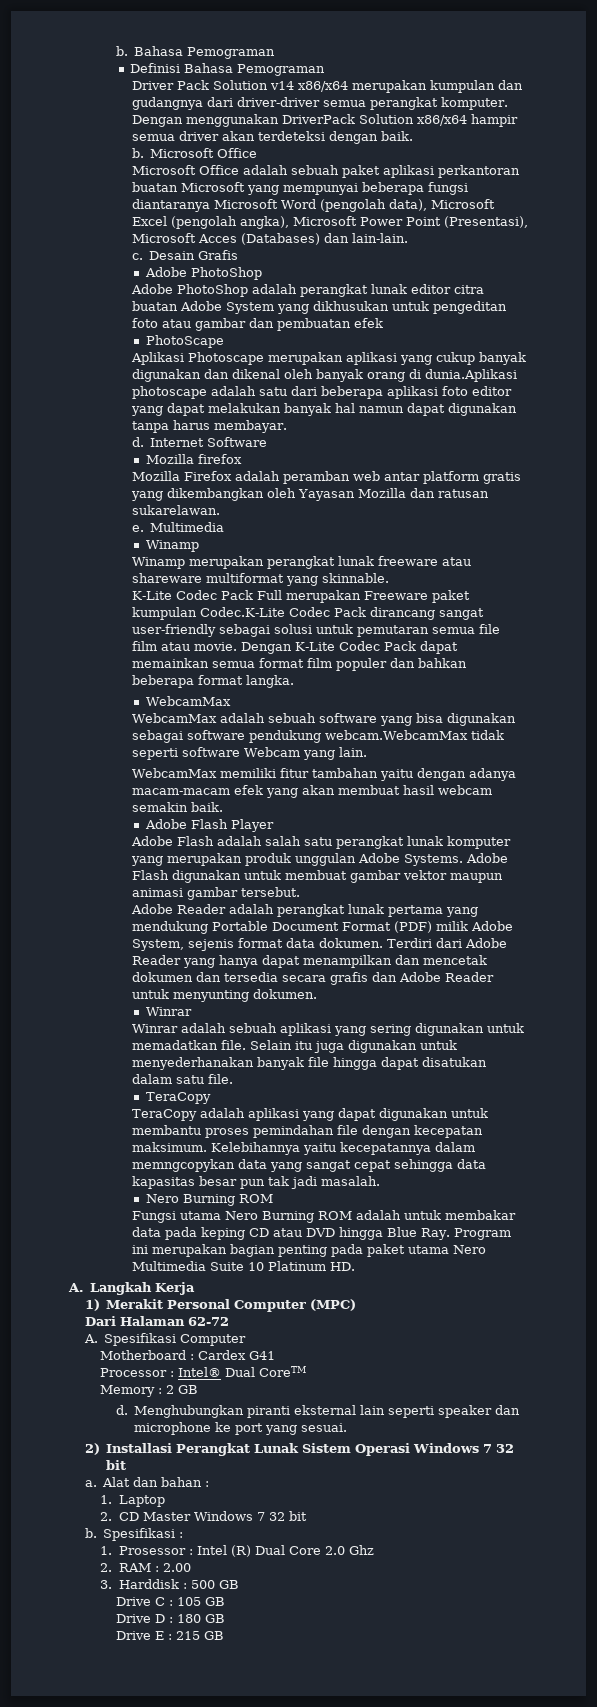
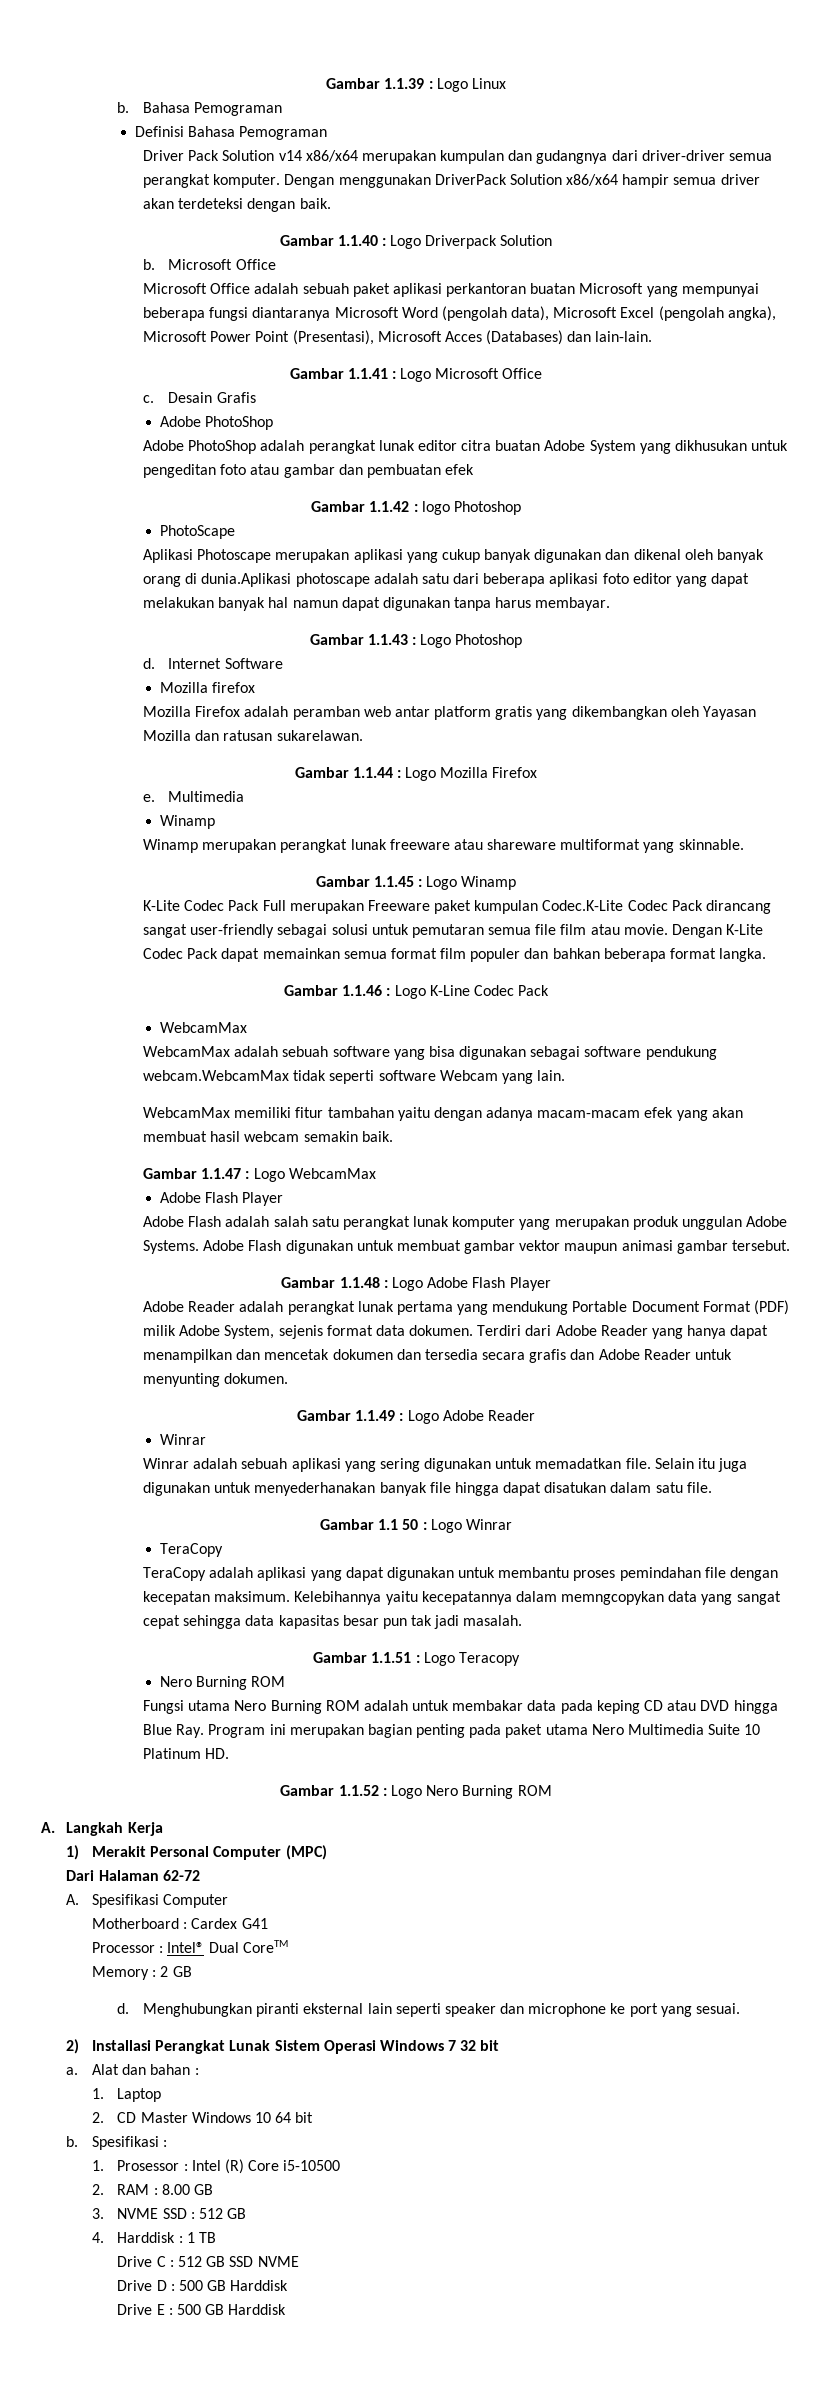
(116, 51) none -> [326,78,506,92] Gambar 1.1.39 : Logo Linux //
(413, 136) none -> [279,235,553,249] // Gambar 1.1.40 : Logo Driverpack Solution
(408, 238) none -> [289,368,543,382] // Gambar 1.1.41 : Logo Microsoft Office
(383, 323) none -> [311,501,521,515] // Gambar 1.1.42 : logo Photoshop
(287, 426) none -> [309,634,523,648] // Gambar 1.1.43 : Logo Photoshop
(220, 510) none -> [294,767,538,781] // Gambar 1.1.44 : Logo Mozilla Firefox
(389, 578) none -> [315,876,517,890] // Gambar 1.1.45 : Logo Winamp
(294, 681) none -> [283,985,550,999] // Gambar 1.1.46 : Logo K-Line Codec Pack
(223, 807) none -> [142,1168,376,1182] // Gambar 1.1.47 : Logo WebcamMax
(300, 892) none -> [281,1277,551,1291] // Gambar 1.1.48 : Logo Adobe Flash Player
(317, 994) none -> [297,1410,535,1424] // Gambar 1.1.49 : Logo Adobe Reader
(233, 1079) none -> [320,1519,512,1533] // Gambar 1.1 50 : Logo Winrar
(380, 1181) none -> [313,1652,520,1666] // Gambar 1.1.51 : Logo Teracopy
(355, 1266) none -> [280,1785,552,1799] // Gambar 1.1.52 : Logo Nero Burning ROM
[256,1512,285,1521] 7 32 -> [255,2112,292,2123] 10 64
[254,1545,374,1555] Dual Core 2.0 Ghz -> [248,2160,341,2171] Core i5-10500
[162,1563,191,1572] [100,1579,239,1589] 2.00 // 3. Harddisk : 500 GB -> [161,2184,214,2195] [91,2208,247,2219] [91,2232,217,2243] 8.00 GB // 3. NVME SSD : 512 GB // 4. Harddisk : 1 TB
[177,1597,226,1606] 105 GB -> [178,2256,299,2267] 512 GB SSD NVME
[177,1614,226,1623] 180 GB -> [179,2280,289,2291] 500 GB Harddisk
[176,1631,225,1640] 215 GB -> [177,2304,287,2315] 500 GB Harddisk

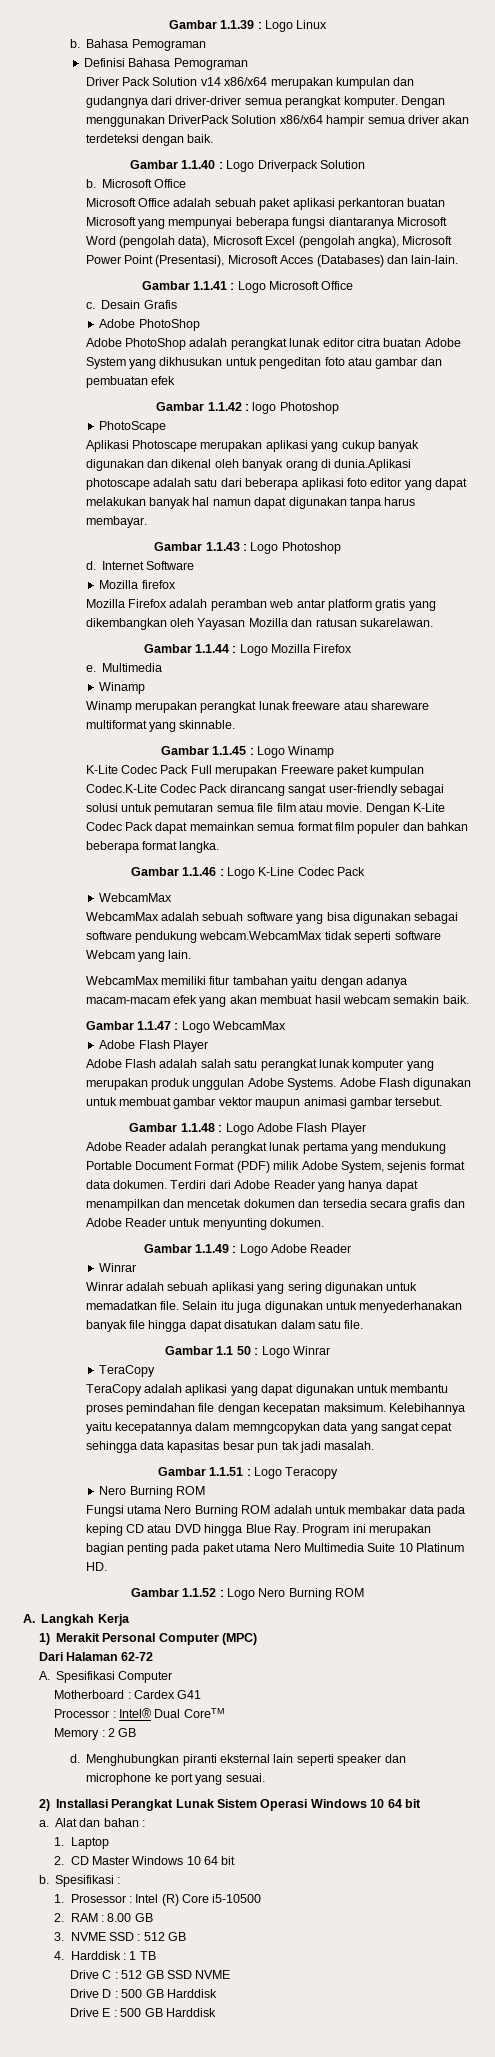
[448,2040,477,2051] 7 32 -> [370,1799,402,1808] 10 64

